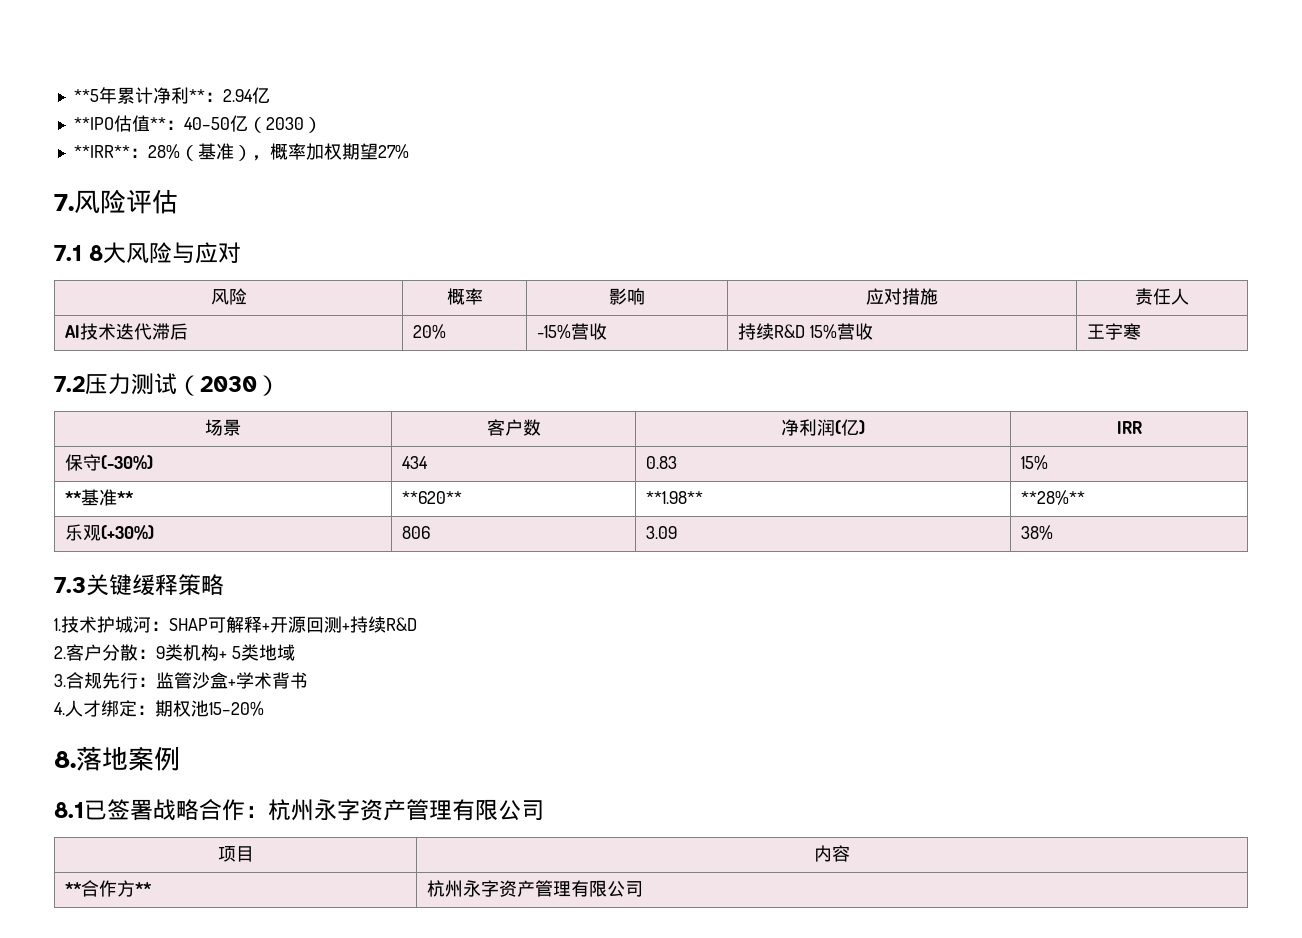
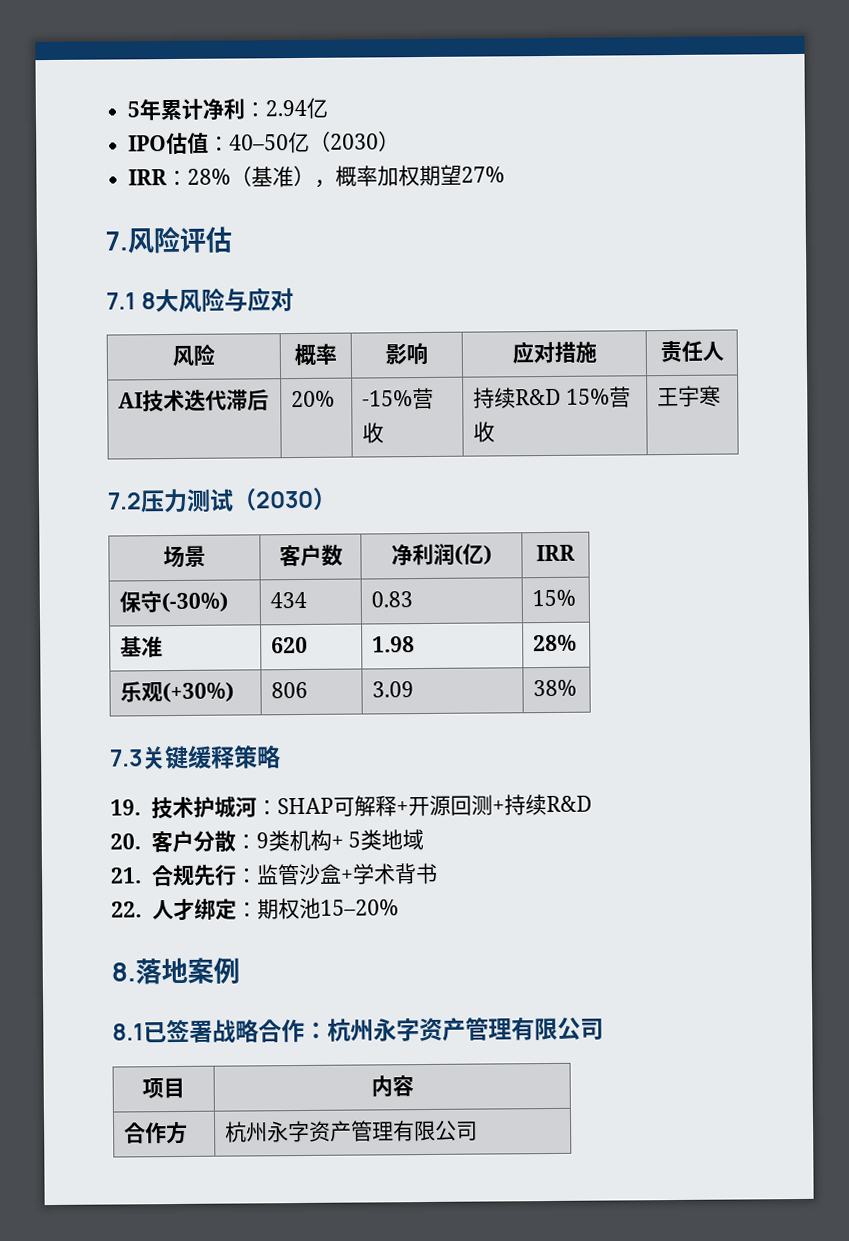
[73,89,99,102] **5 -> [127,101,141,118] 5
[188,89,205,102] ** -> (246, 109) none
[73,115,166,132] **IPO估值** -> [128,132,210,155] IPO估值
[73,145,130,158] **IRR** -> [128,169,168,186] IRR
[65,489,135,506] [402,491,463,504] [646,491,704,504] [1021,490,1086,505] **基准** | **620** | **1.98** | **28%** -> [120,636,164,658] [271,636,309,654] [372,636,416,653] [533,634,578,652] 基准 | 620 | 1.98 | 28%
[54,618,61,631] 1. -> [110,799,141,816] 19.
[54,646,66,659] 2. -> [110,833,141,850] 20.
[54,674,66,687] 3. -> [110,867,142,884] 21.
[54,702,65,715] 4. -> [111,901,142,918] 22.
[65,882,83,895] ** -> (414, 1086) none
[135,882,153,895] ** -> (189, 1133) none

